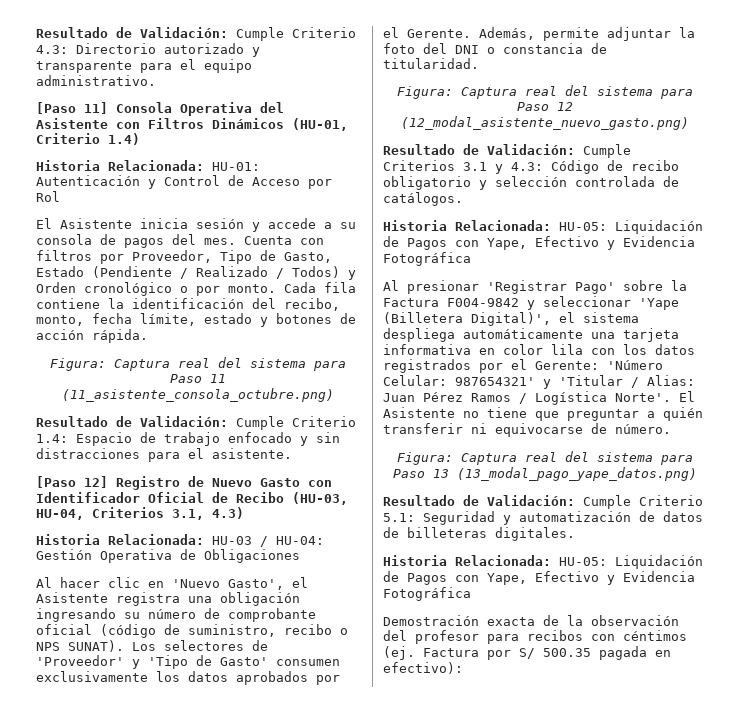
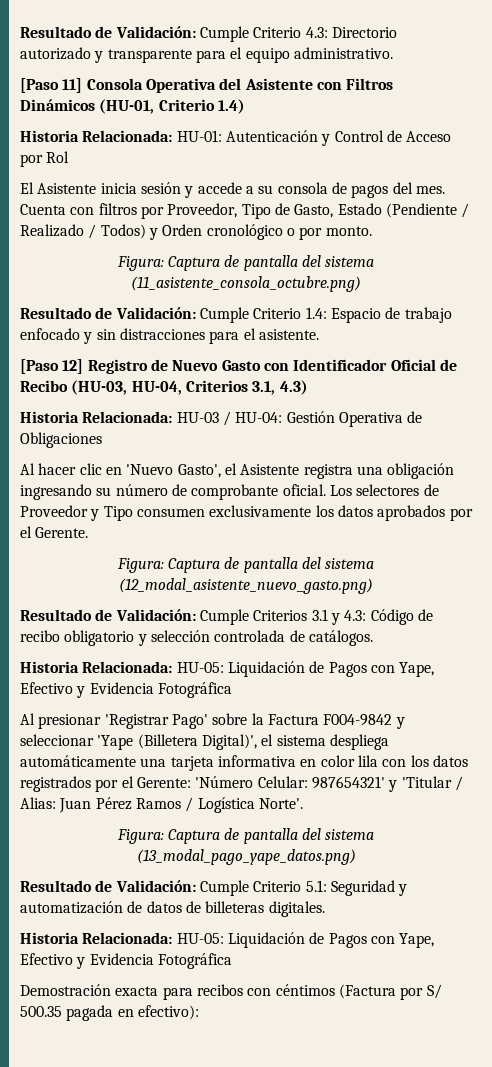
[284,282,356,293] [36,298,340,311] [36,313,356,327] [36,329,148,343] [50,357,346,371] [170,374,226,383] Cada fila contiene la identificación del recibo, monto, fecha límite, estado y botones de acción rápida. // Figura: Captura real del sistema para Paso 11 -> [116,255,375,271] // Figura: Captura de pantalla del sistema
[36,624,348,638] [36,640,268,652] [36,655,268,669] oficial (código de suministro, recibo o NPS SUNAT). Los selectores de 'Proveedor' y 'Tipo de Gasto' -> [282,484,439,496] [20,505,133,521] oficial. Los selectores de Proveedor y Tipo
[479,27,695,41] [383,43,607,54] [383,58,479,69] [397,85,693,99] [517,102,573,111] Además, permite adjuntar la foto del DNI o constancia de titularidad. // Figura: Captura real del sistema para Paso 12 -> [116,557,375,573] // Figura: Captura de pantalla del sistema
[679,391,695,402] [383,407,703,421] [383,423,671,437] [397,451,693,465] [393,469,449,478] El Asistente no tiene que preguntar a quién transferir ni equivocarse de número. // Figura: Captura real del sistema para Paso 13 -> [116,828,375,844] // Figura: Captura de pantalla del sistema
[543,615,679,626] [383,630,479,644] de la observación del profesor -> (159, 991) none
[383,646,479,660] (ej. Factura -> [338,984,396,999] (Factura

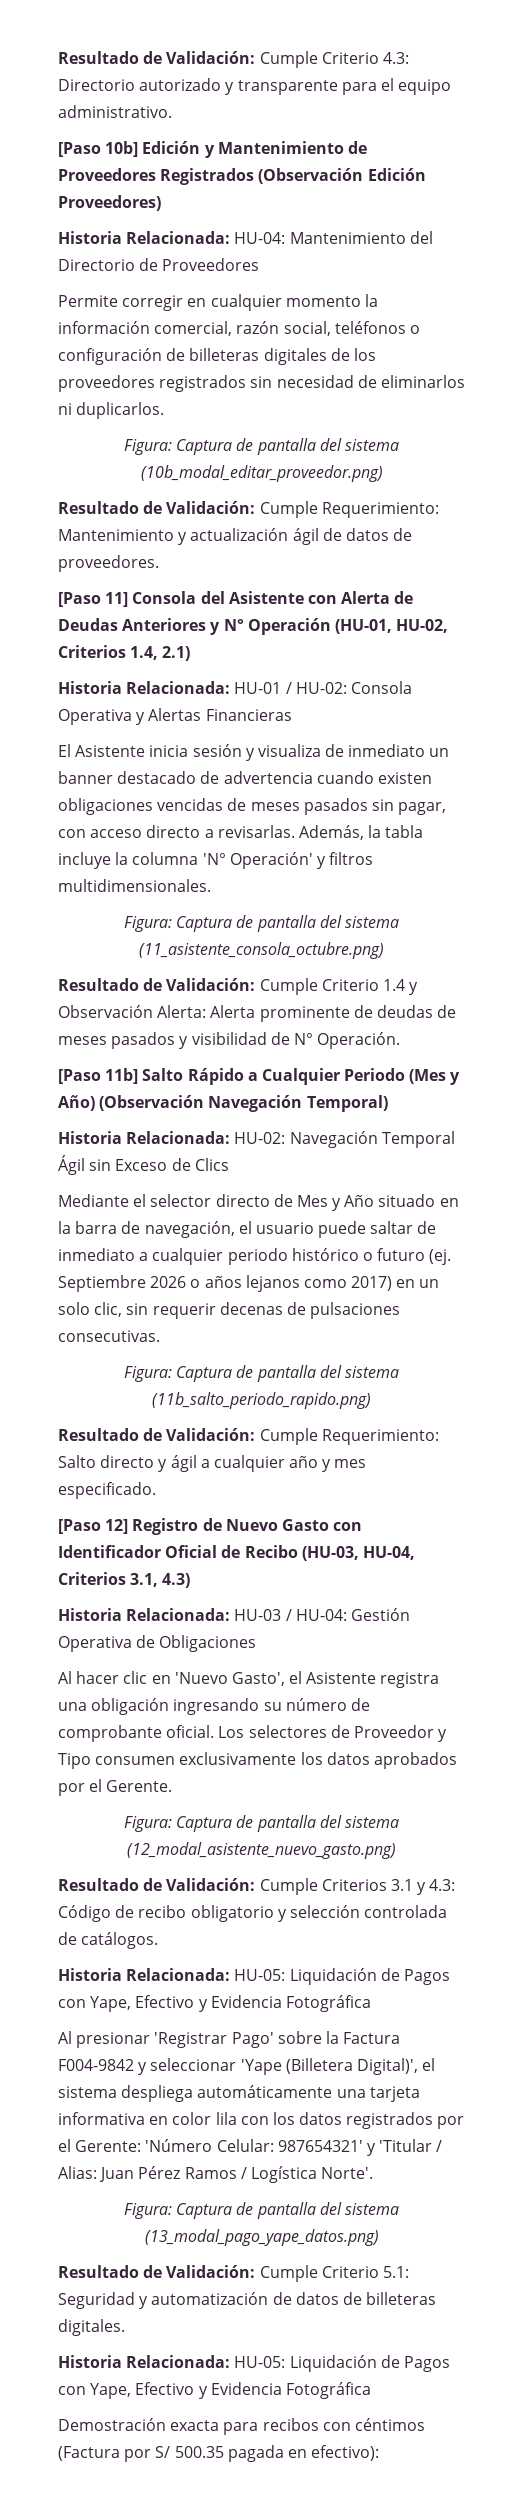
(393, 53) none -> [58,141,367,158] [58,168,426,185] [58,195,161,211] [58,231,433,244] [58,258,260,271] [58,294,378,311] [58,321,420,336] [58,348,376,365] [58,375,465,392] [58,402,165,419] [124,438,399,455] [140,465,383,482] [58,501,439,518] [58,528,413,545] [58,555,159,572] // [Paso 10b] Edición y Mantenimiento de Proveedores Registrados (Observación Edición Proveedores) // Historia Relacionada: HU-04: Mantenimiento del Directorio de Proveedores // Permite corregir en cualquier momento la información comercial, razón social, teléfonos o configuración de billeteras digitales de los proveedores registrados sin necesidad de eliminarlos ni duplicarlos. // Figura: Captura de pantalla del sistema (10b_modal_editar_proveedor.png) // Resultado de Validación: Cumple Requerimiento: Mantenimiento y actualización ágil de datos de proveedores.
[145,78,216,93] Operativa -> (197, 597) none
[346,78,394,90] [20,99,245,114] [20,130,452,146] [20,151,70,167] Filtros Dinámicos (HU-01, Criterio 1.4) // Historia Relacionada: HU-01: Autenticación y Control de Acceso por Rol -> [341,591,414,604] [58,618,449,635] [58,645,191,661] [58,681,412,694] [58,708,292,725] Alerta de Deudas Anteriores y N° Operación (HU-01, HU-02, Criterios 1.4, 2.1) // Historia Relacionada: HU-01 / HU-02: Consola Operativa y Alertas Financieras
[197,182,445,198] [20,203,470,219] [20,224,372,240] accede a su consola de pagos del mes. Cuenta con filtros por Proveedor, Tipo de Gasto, Estado (Pendiente / Realizado / Todos) y Orden cronológico o por monto. -> [257,744,450,757] [58,771,432,784] [58,798,447,815] [58,825,424,840] [58,852,374,869] [58,879,211,892] visualiza de inmediato un banner destacado de advertencia cuando existen obligaciones vencidas de meses pasados sin pagar, con acceso directo a revisarlas. Además, la tabla incluye la columna 'N° Operación' y filtros multidimensionales.
[305,307,452,323] [20,328,319,344] 1.4: Espacio de trabajo enfocado y sin distracciones para el asistente. -> [382,979,419,995] [58,1005,457,1022] [58,1032,401,1049] [58,1068,461,1085] [58,1095,388,1112] [58,1131,455,1148] [58,1155,229,1175] [58,1194,459,1211] [58,1221,437,1238] [58,1248,452,1265] [58,1275,440,1292] [58,1302,401,1319] [58,1330,160,1342] [124,1365,399,1382] [152,1392,371,1409] [58,1428,439,1445] [58,1455,367,1472] [58,1482,156,1499] 1.4 y Observación Alerta: Alerta prominente de deudas de meses pasados y visibilidad de N° Operación. // [Paso 11b] Salto Rápido a Cualquier Periodo (Mes y Año) (Observación Navegación Temporal) // Historia Relacionada: HU-02: Navegación Temporal Ágil sin Exceso de Clics // Mediante el selector directo de Mes y Año situado en la barra de navegación, el usuario puede saltar de inmediato a cualquier periodo histórico o futuro (ej. Septiembre 2026 o años lejanos como 2017) en un solo clic, sin requerir decenas de pulsaciones consecutivas. // Figura: Captura de pantalla del sistema (11b_salto_periodo_rapido.png) // Resultado de Validación: Cumple Requerimiento: Salto directo y ágil a cualquier año y mes especificado.

